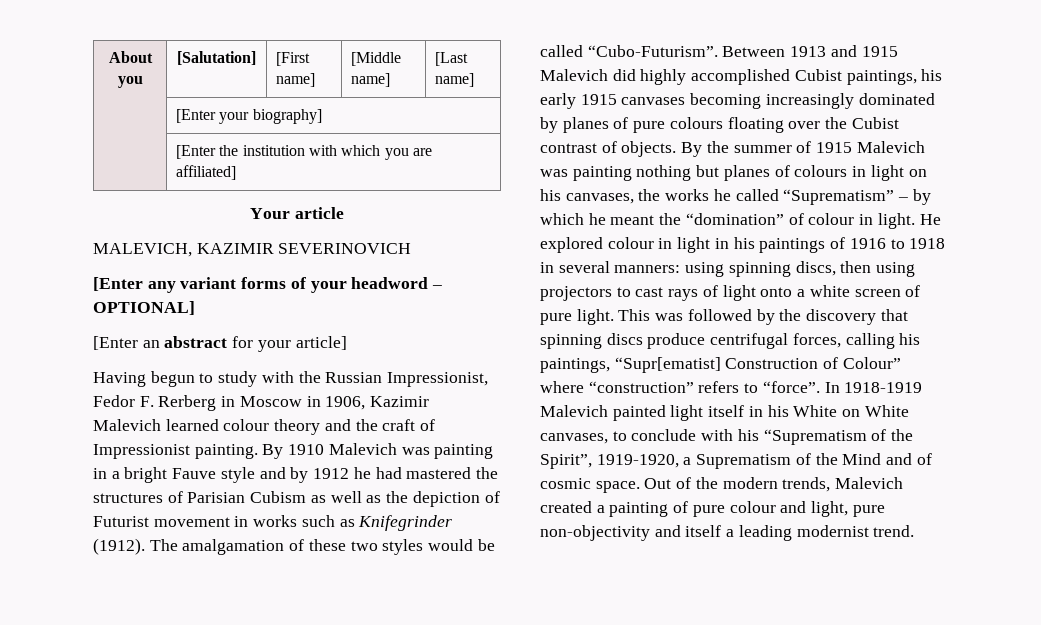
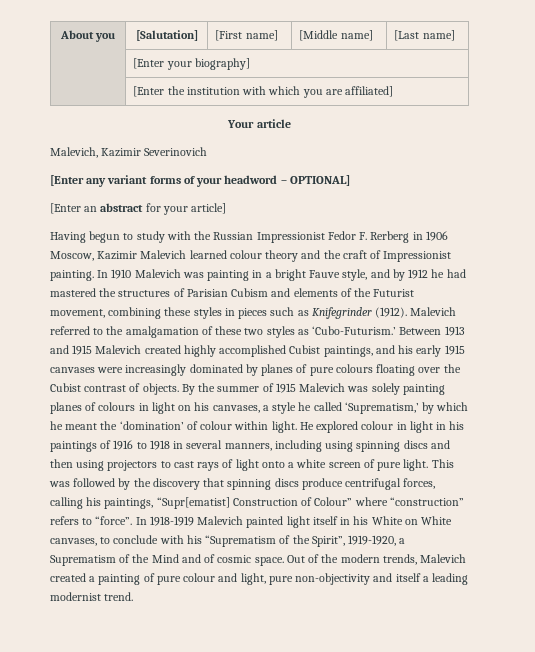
[93,243,412,257] MALEVICH, KAZIMIR SEVERINOVICH -> [50,147,208,158] Malevich, Kazimir Severinovich
[387,372,489,387] Impressionist, -> [256,232,325,243] Impressionist
[239,396,366,410] Moscow in 1906, -> [425,231,448,241] [50,251,94,261] 1906 Moscow,
[262,444,284,459] By -> [97,270,109,278] In
[220,467,255,483] style -> [342,269,368,281] style,
[310,491,500,507] [93,515,453,531] [93,538,178,555] as well as the depiction of Futurist movement in works such as Knifegrinder (1912). The -> [271,288,415,297] [50,307,457,319] [50,326,124,335] and elements of the Futurist movement, combining these styles in pieces such as Knifegrinder (1912). Malevich referred to the
[428,539,495,551] [540,45,718,57] would be called “Cubo-Futurism”. -> [297,326,397,335] as ‘Cubo-Futurism.’
[612,69,636,81] did -> [144,345,181,354] created
(917, 77) none -> [375,345,395,354] and
[690,93,762,109] becoming -> [97,367,124,373] were
[572,165,720,181] painting nothing but -> [371,383,445,395] solely painting
[638,189,909,205] the works he called “Suprematism” – -> [262,402,419,414] a style he called ‘Suprematism,’
[685,213,784,225] “domination” -> [119,421,184,430] ‘domination’
[859,214,874,225] in -> [234,421,269,430] within
[614,261,836,277] manners: using spinning discs, -> [224,440,450,452] manners, including using spinning discs and

